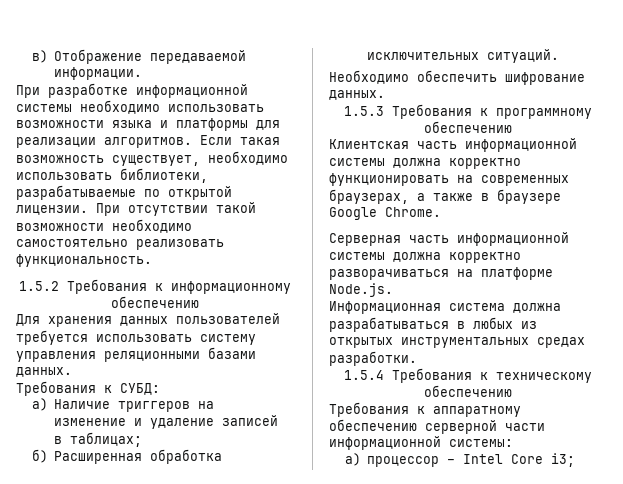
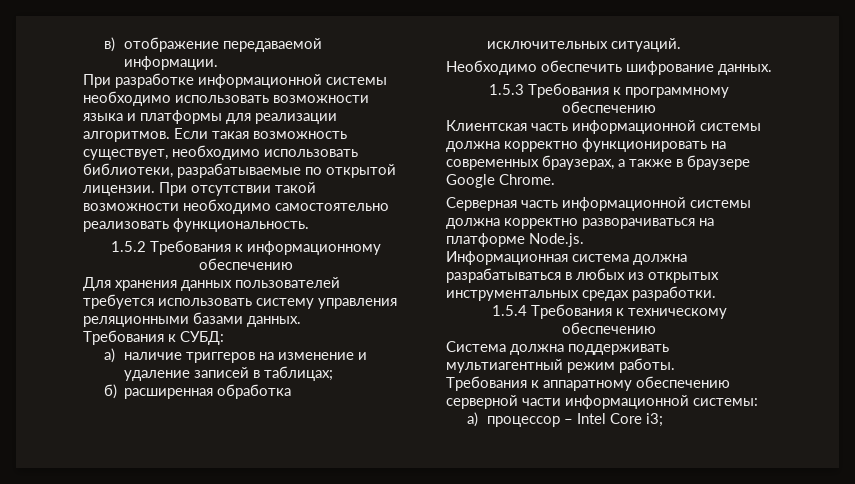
[54,49,143,64] Отображение -> [124,37,220,52] отображение
[54,399,111,409] Наличие -> [124,352,183,360] наличие
[54,451,143,464] Расширенная -> [124,388,214,399] расширенная
(512, 391) none -> [446,341,669,355] [446,358,675,373] // Система должна поддерживать мультиагентный режим работы.

